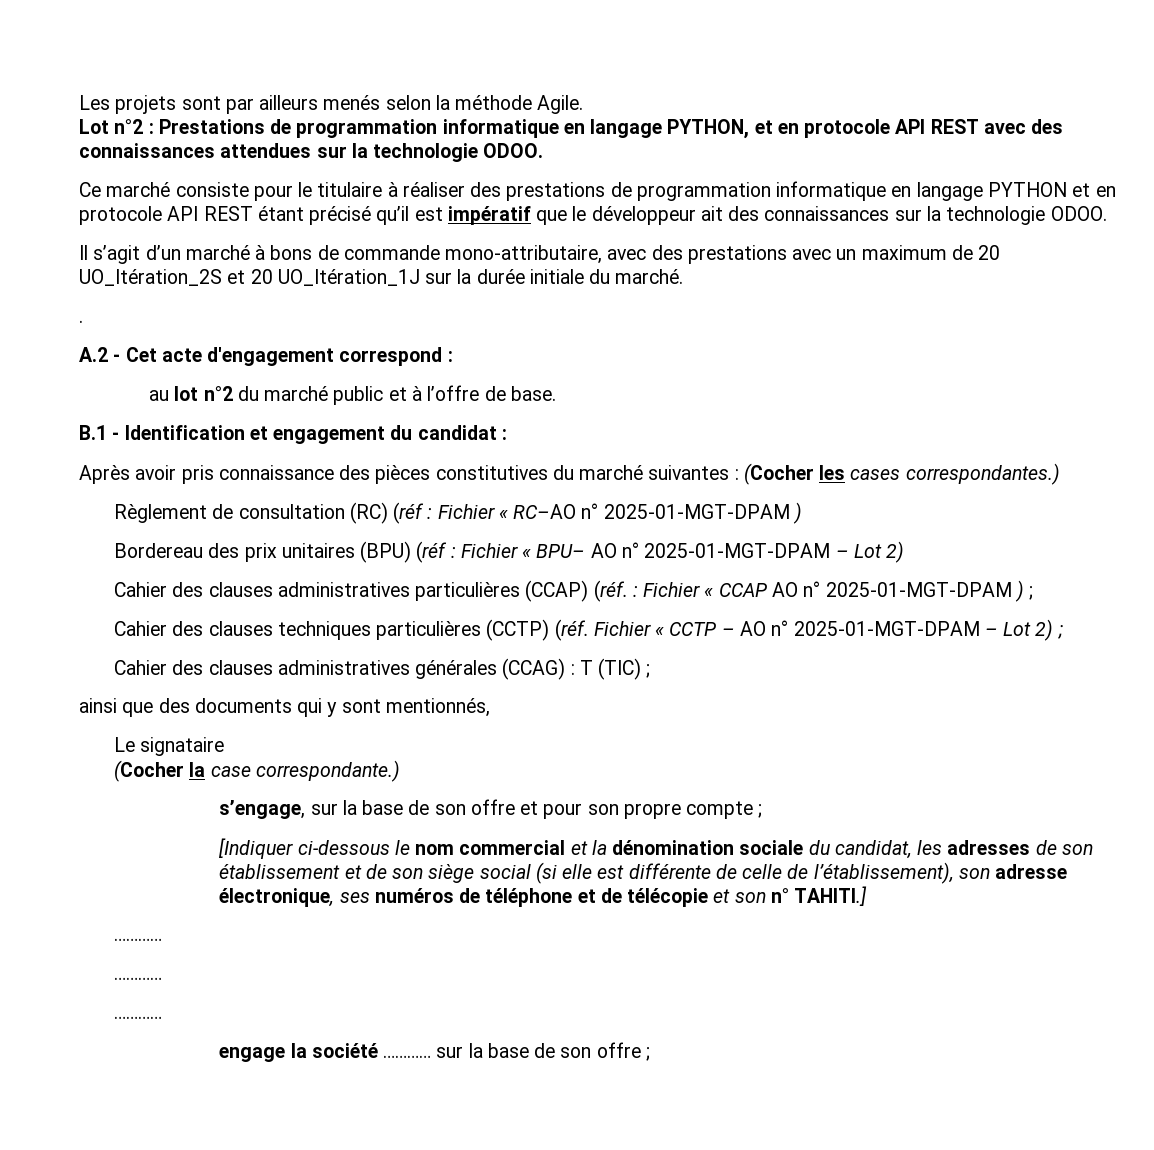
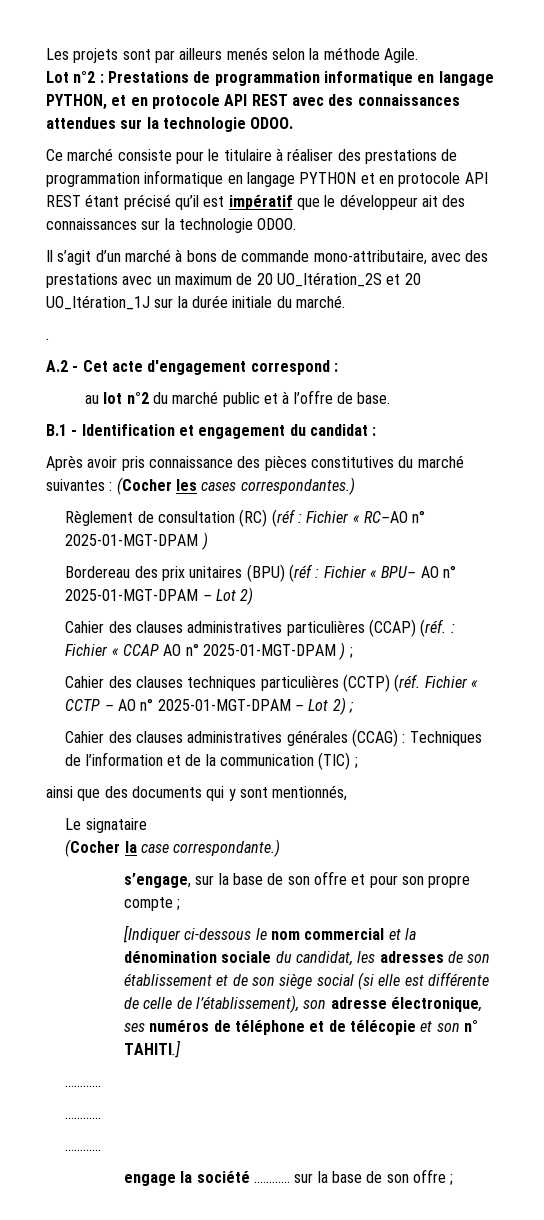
[579,660,593,675] T -> [409,731,482,746] [65,752,315,766] Techniques de l’information et de la communication

